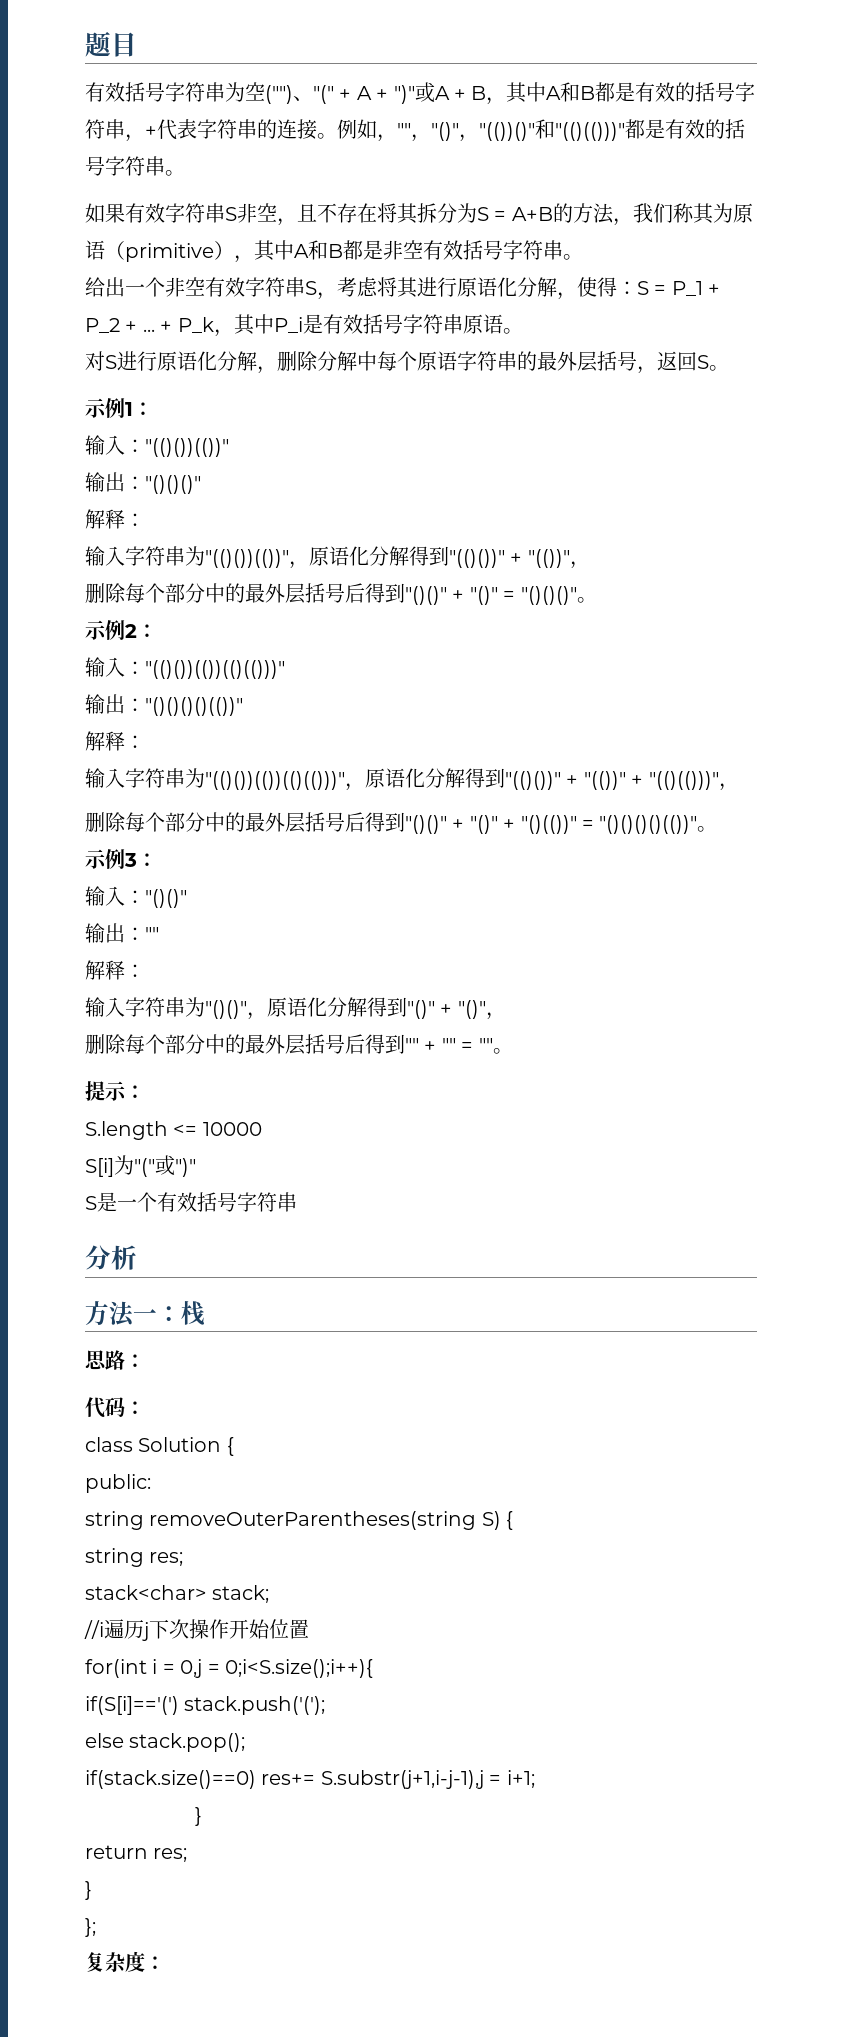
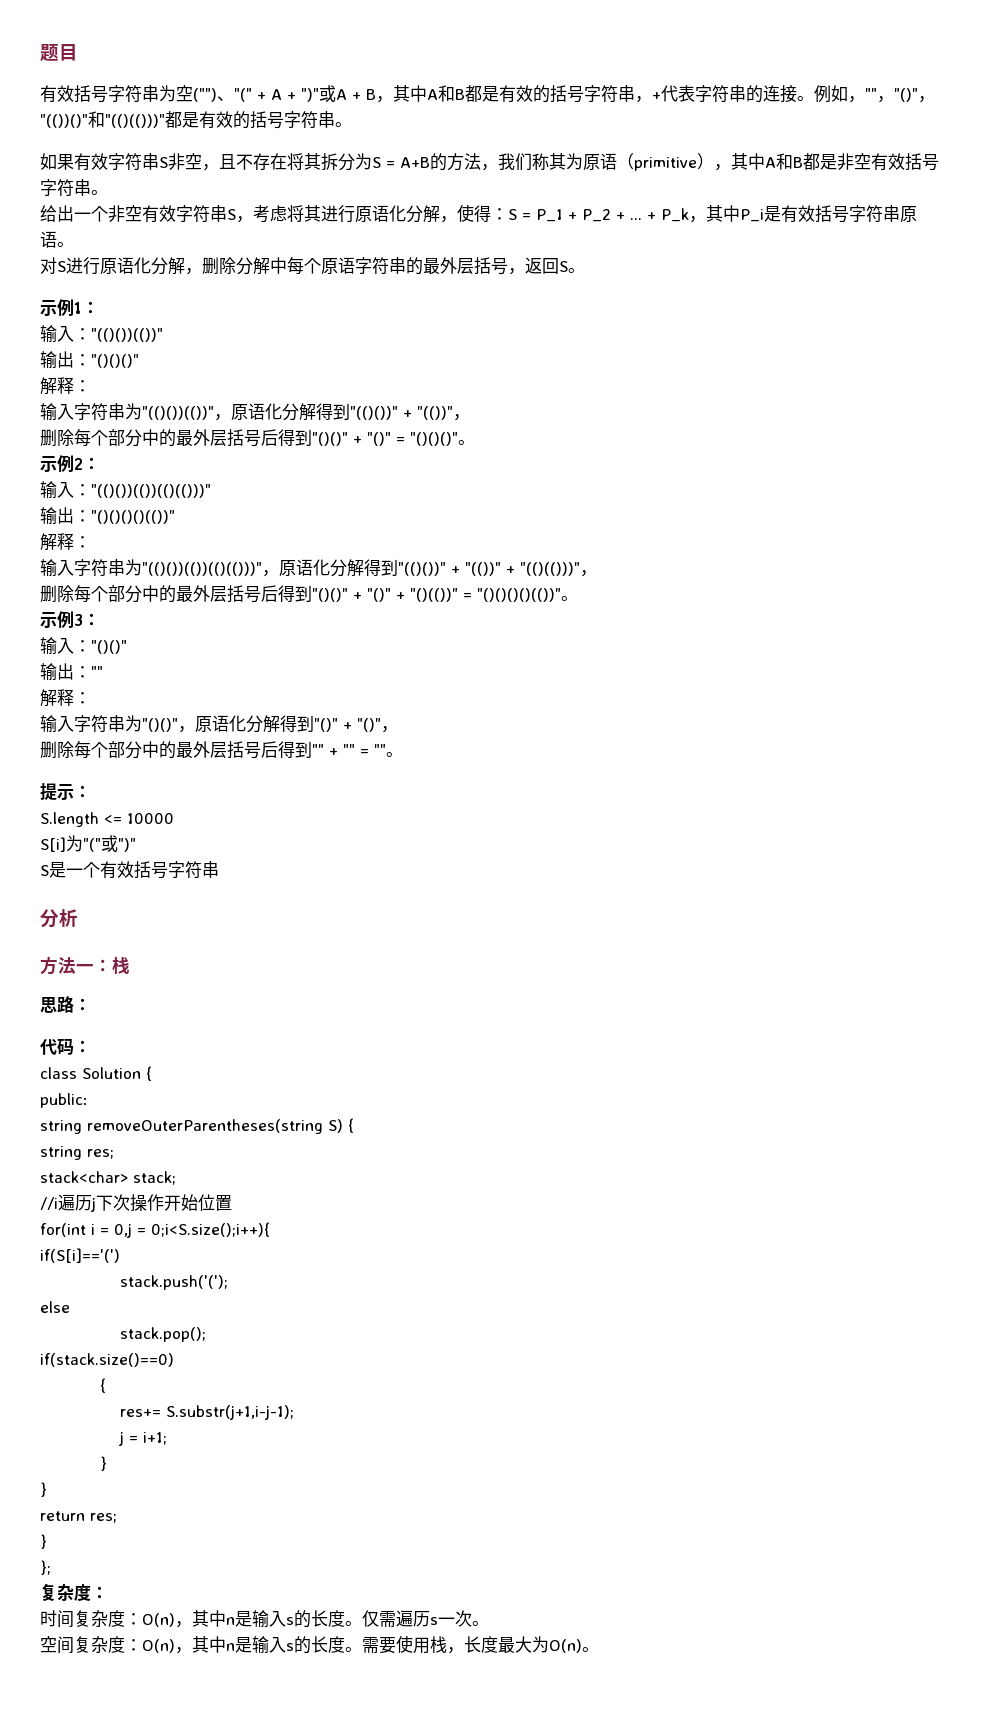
(179, 1705) none -> (120, 1255) //
(124, 1740) none -> (70, 1307) //
[261,1770,484,1789] res+= S.substr(j+1,i-j-1),j -> [100,1378,107,1393] [120,1405,295,1420] [118,1431,125,1446] // { // res+= S.substr(j+1,i-j-1); // j
(203, 1816) none -> [40,1482,47,1497] // }
(165, 1963) none -> [40,1610,489,1628] [40,1635,599,1654] // 时间复杂度：O(n)，其中n是输入s的长度。仅需遍历s一次。 // 空间复杂度：O(n)，其中n是输入s的长度。需要使用栈，长度最大为O(n)。

